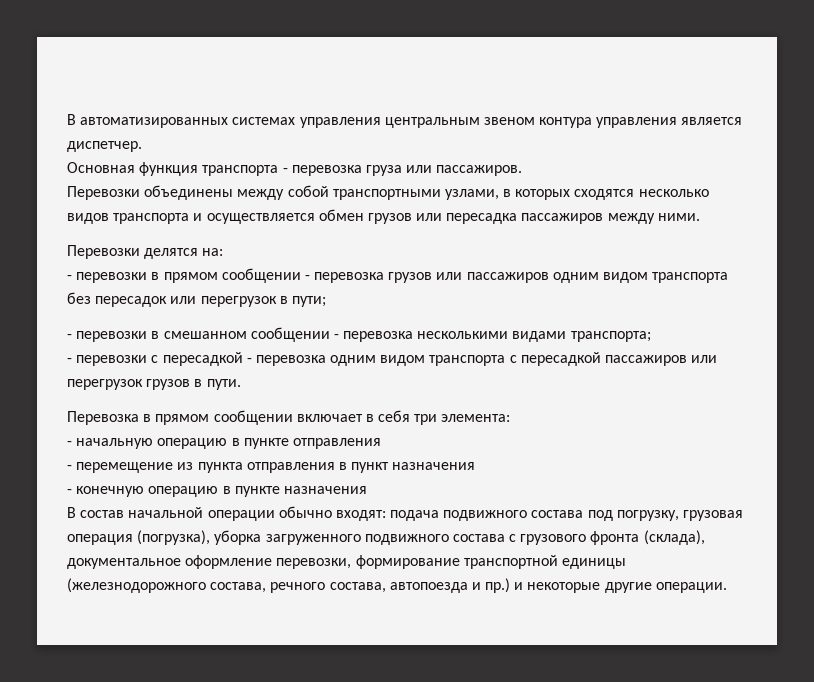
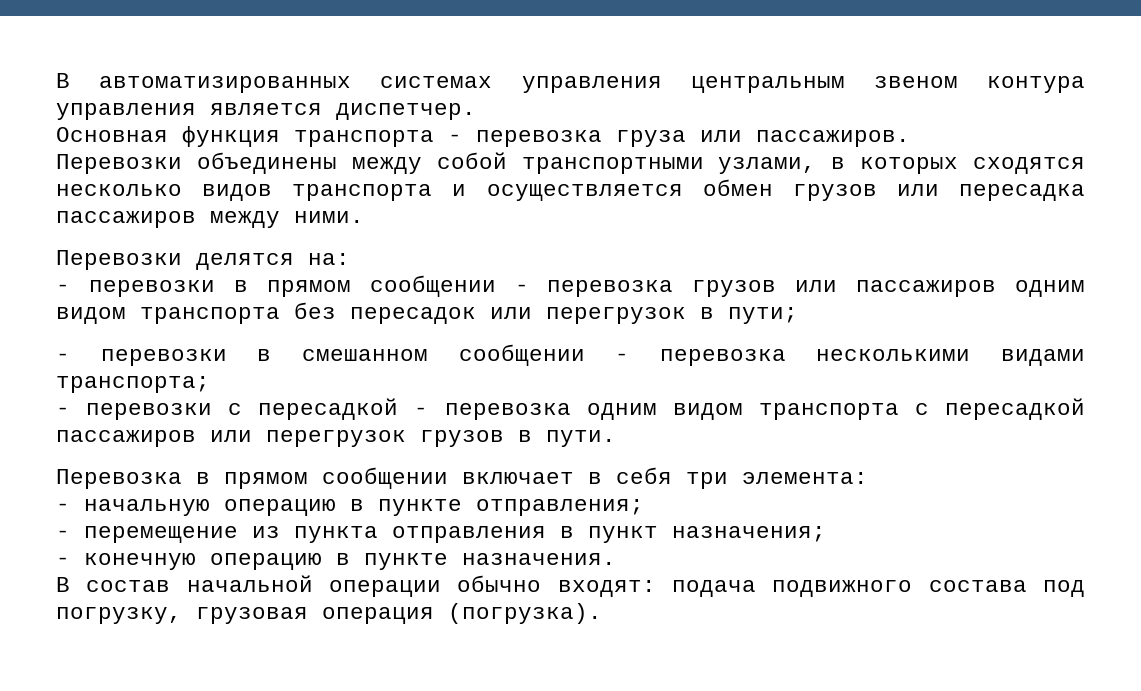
[292,438,381,449] отправления -> [476,499,644,516] отправления;
[392,462,476,470] назначения -> [672,526,826,542] назначения;
[283,486,367,494] назначения -> [462,553,616,565] назначения.
[137,530,705,545] [67,555,626,569] [67,578,727,593] (погрузка), уборка загруженного подвижного состава с грузового фронта (склада), документальное оформление перевозки, формирование транспортной единицы (железнодорожного состава, речного состава, автопоезда и пр.) и некоторые другие операции. -> [448,603,602,624] (погрузка).

